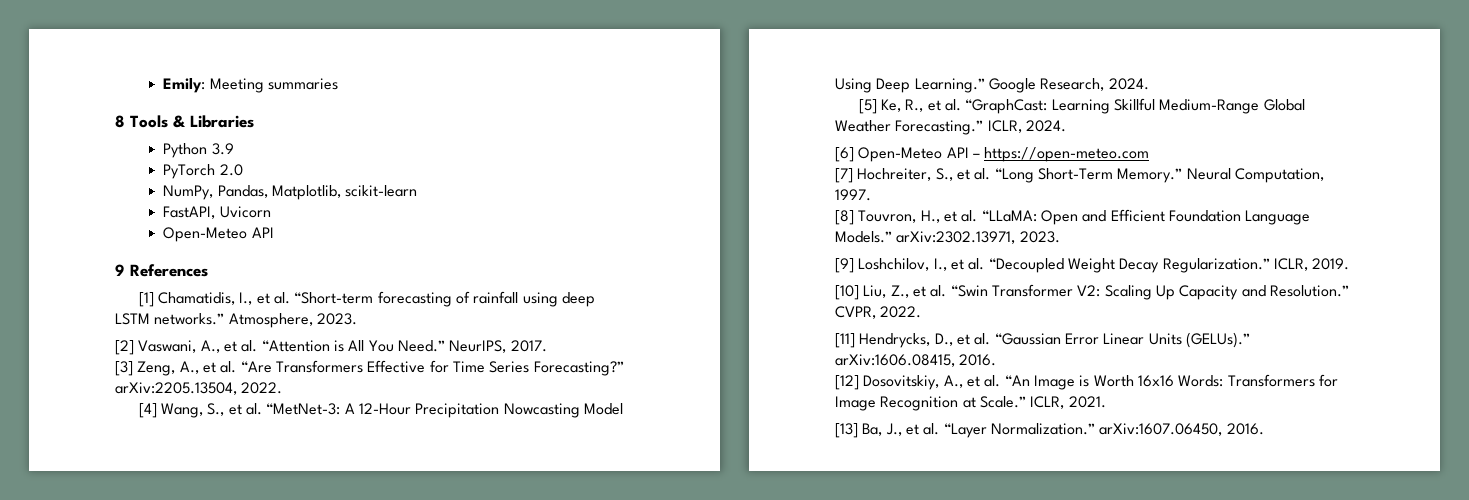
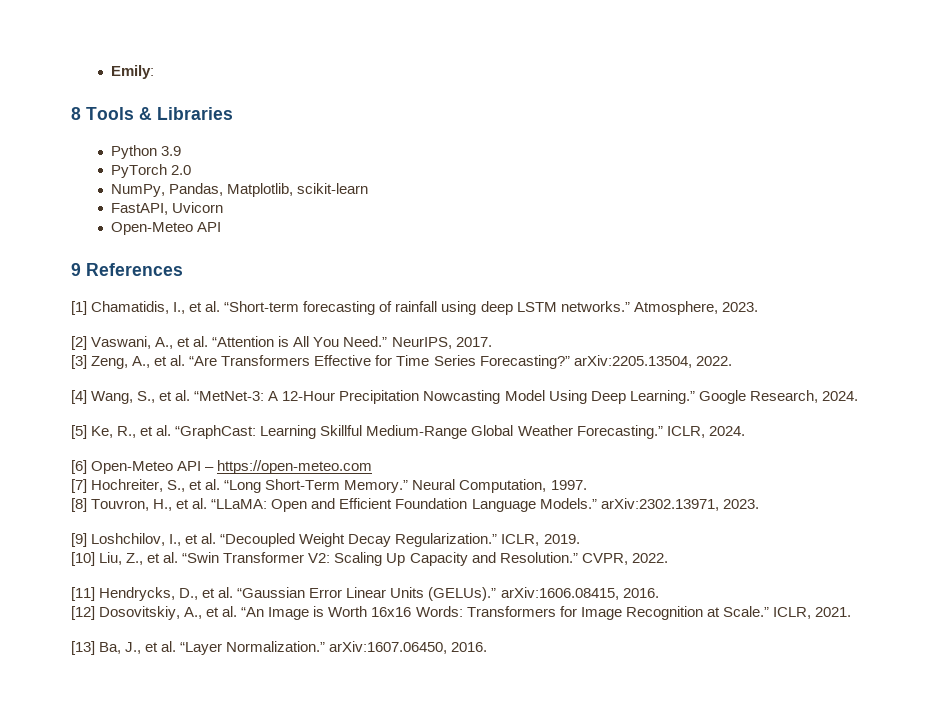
[209,78,338,93] Meeting summaries -> (155, 72) none

